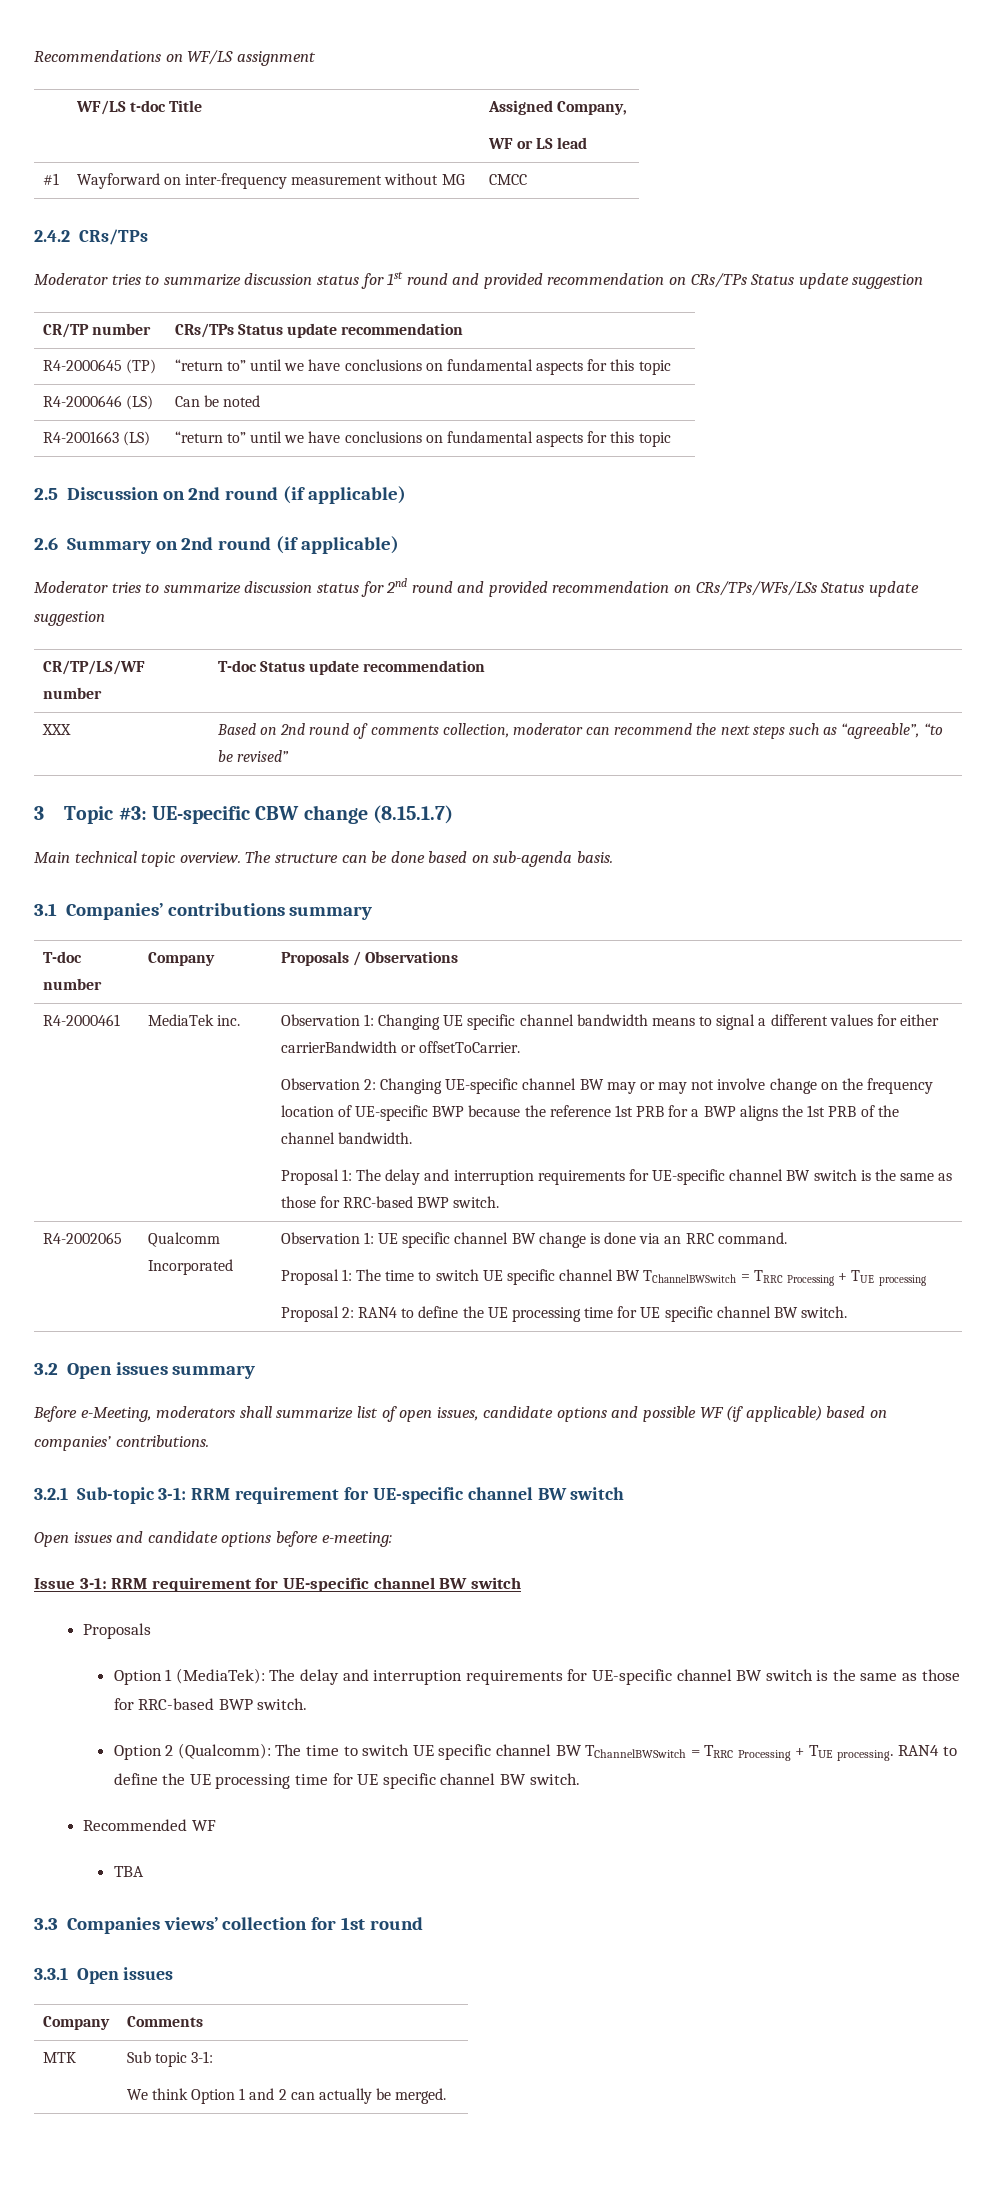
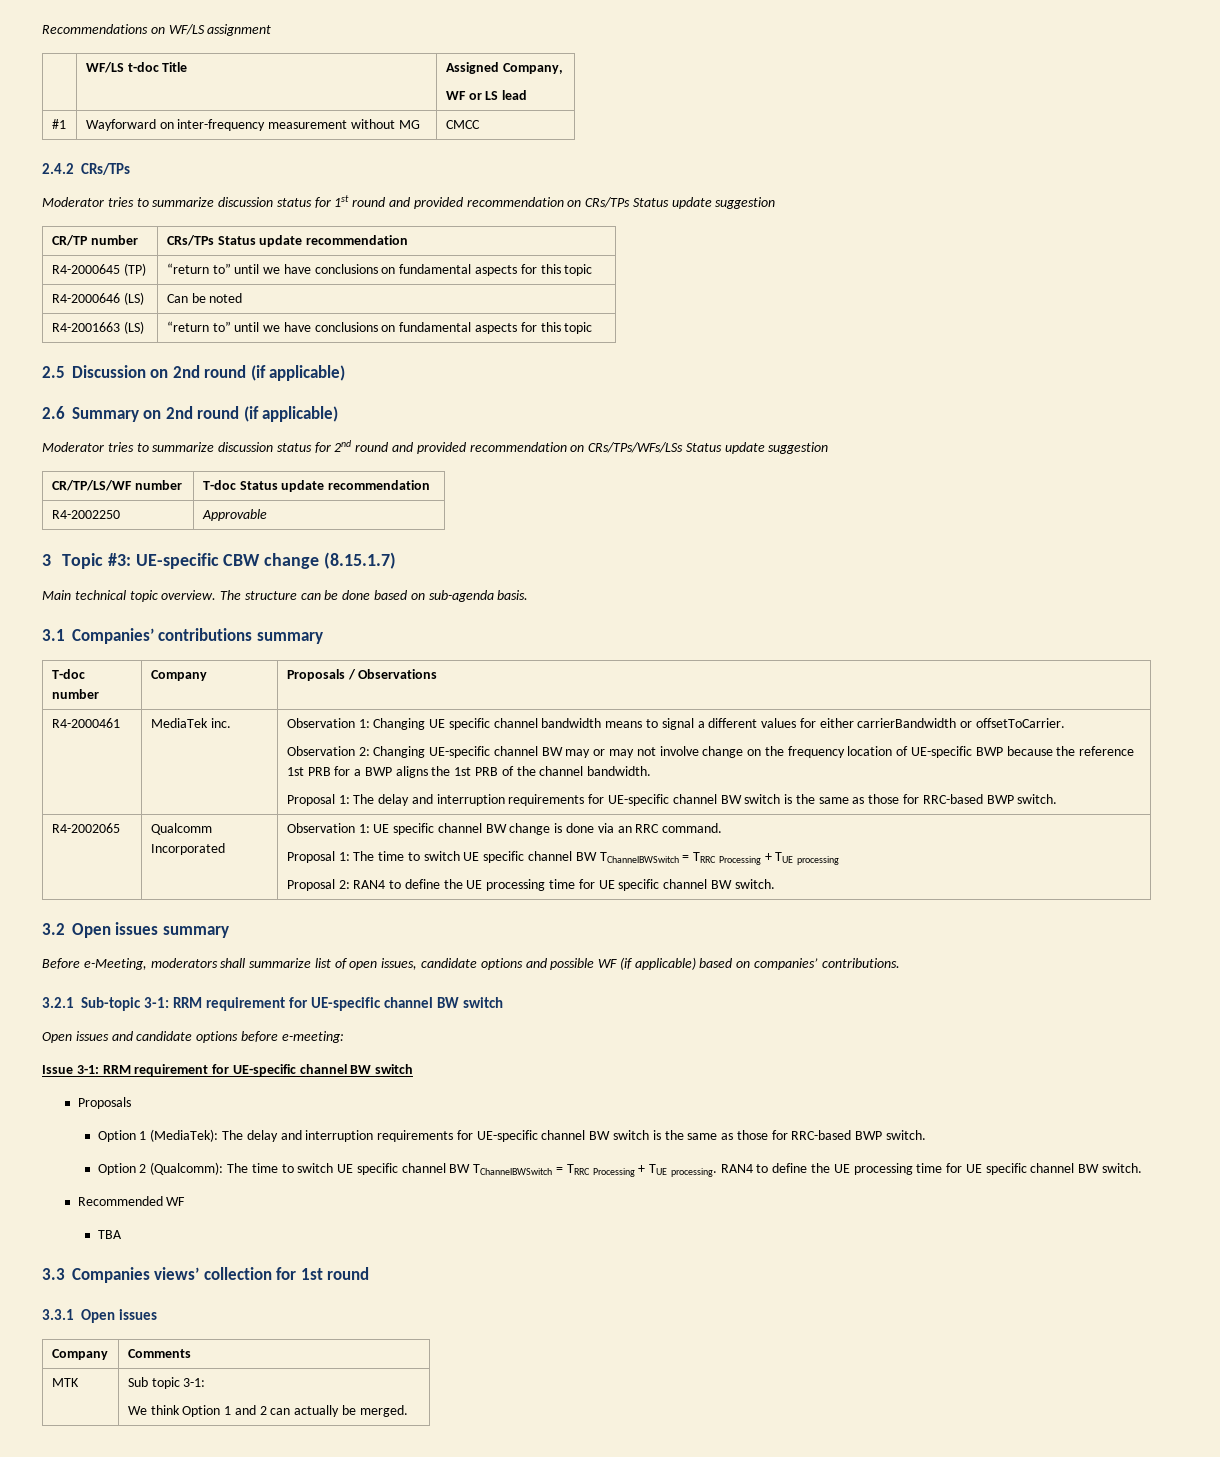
[41,724,71,735] [216,723,943,739] [217,750,289,762] XXX | Based on 2nd round of comments collection, moderator can recommend the next steps such as “agreeable”, “to be revised” -> [51,510,120,519] [201,509,267,521] R4-2002250 | Approvable

